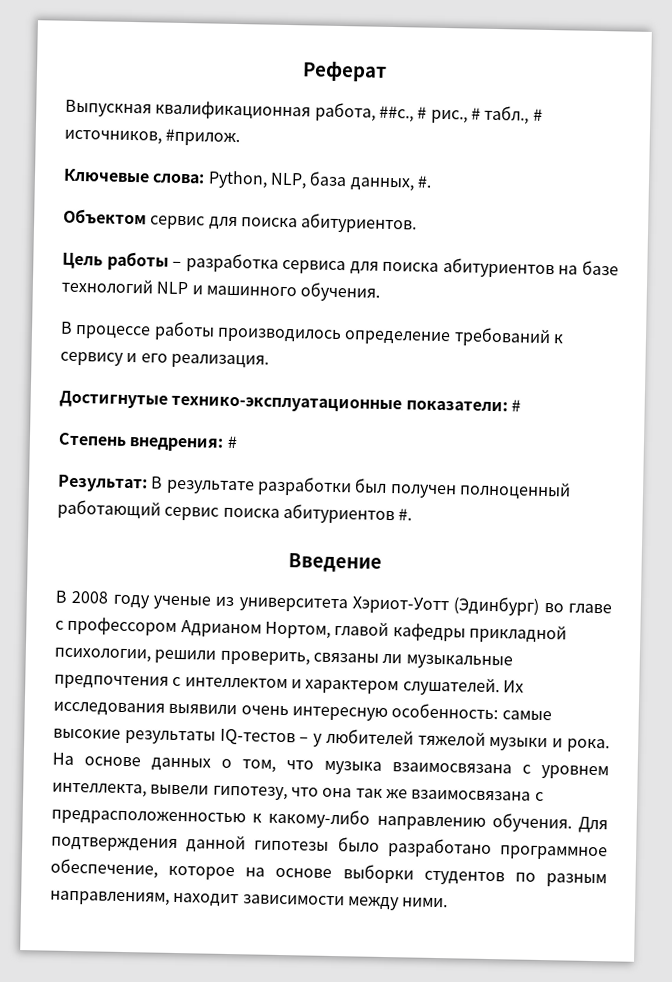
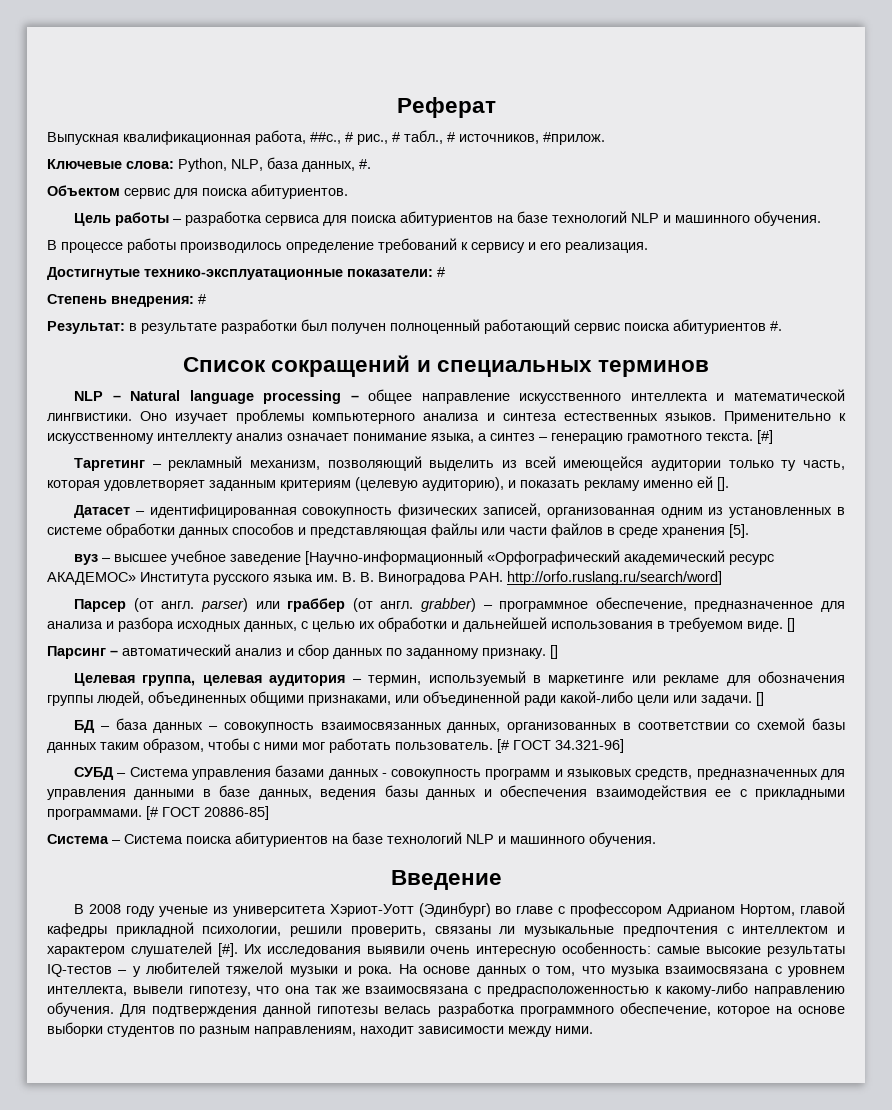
[151,476,164,489] В -> [129,323,137,331] в
(413, 514) none -> [183,355,709,377] [74,389,845,404] [47,409,846,424] [47,430,773,444] [74,456,845,471] [47,476,729,491] [74,503,845,518] [47,523,749,538] [74,550,775,565] [47,571,722,585] [74,597,846,612] [47,617,795,632] [47,644,558,659] [74,671,846,686] [47,691,764,706] [74,718,845,733] [47,738,624,753] [74,765,845,780] [47,785,845,800] [47,806,269,820] [47,832,656,847] // Список сокращений и специальных терминов // NLP – Natural language processing – общее направление искусственного интеллекта и математической лингвистики. Оно изучает проблемы компьютерного анализа и синтеза естественных языков. Применительно к искусственному интеллекту анализ означает понимание языка, а синтез – генерацию грамотного текста. [#] // Таргетинг – рекламный механизм, позволяющий выделить из всей имеющейся аудитории только ту часть, которая удовлетворяет заданным критериям (целевую аудиторию), и показать рекламу именно ей []. // Датасет – идентифицированная совокупность физических записей, организованная одним из установленных в системе обработки данных способов и представляющая файлы или части файлов в среде хранения [5]. // вуз – высшее учебное заведение [Научно-информационный «Орфографический академический ресурс АКАДЕМОС» Института русского языка им. В. В. Виноградова РАН. http://orfo.ruslang.ru/search/word] // Парсер (от англ. parser) или граббер (от англ. grabber) – программное обеспечение, предназначенное для анализа и разбора исходных данных, с целью их обработки и дальнейшей использования в требуемом виде. [] // Парсинг – автоматический анализ и сбор данных по заданному признаку. [] // Целевая группа, целевая аудитория – термин, используемый в маркетинге или рекламе для обозначения группы людей, объединенных общими признаками, или объединенной ради какой-либо цели или задачи. [] // БД – база данных – совокупность взаимосвязанных данных, организованных в соответствии со схемой базы данных таким образом, чтобы с ними мог работать пользователь. [# ГОСТ 34.321-96] // СУБД – Система управления базами данных - совокупность программ и языковых средств, предназначенных для управления данными в базе данных, ведения базы данных и обеспечения взаимодействия ее с прикладными программами. [# ГОСТ 20886-85] // Система – Система поиска абитуриентов на базе технологий NLP и машинного обучения.
[402,677,500,697] слушателей. -> [130,942,238,957] слушателей [#].
[337,837,608,861] было разработано программное -> [384,1002,614,1017] велась разработка программного

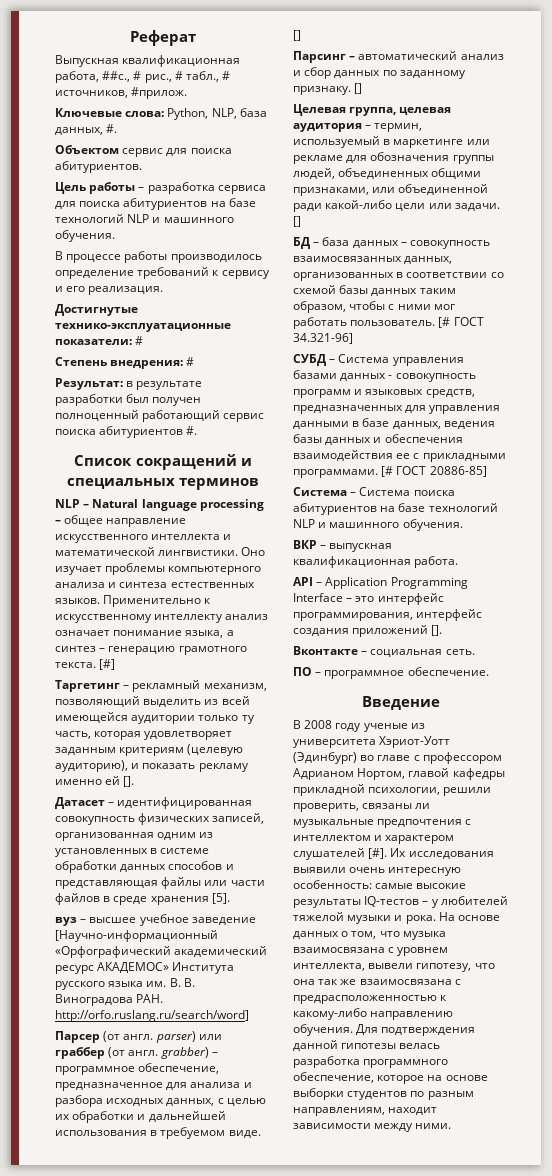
(656, 839) none -> [293,540,393,552] [293,556,459,568] [293,577,468,589] [293,593,444,605] [293,609,483,621] [293,625,443,637] [293,646,475,657] [293,667,489,679] // ВКР – выпускная квалификационная работа. // API – Application Programming Interface – это интерфейс программирования, интерфейс создания приложений []. // Вконтакте – социальная сеть. // ПО – программное обеспечение.

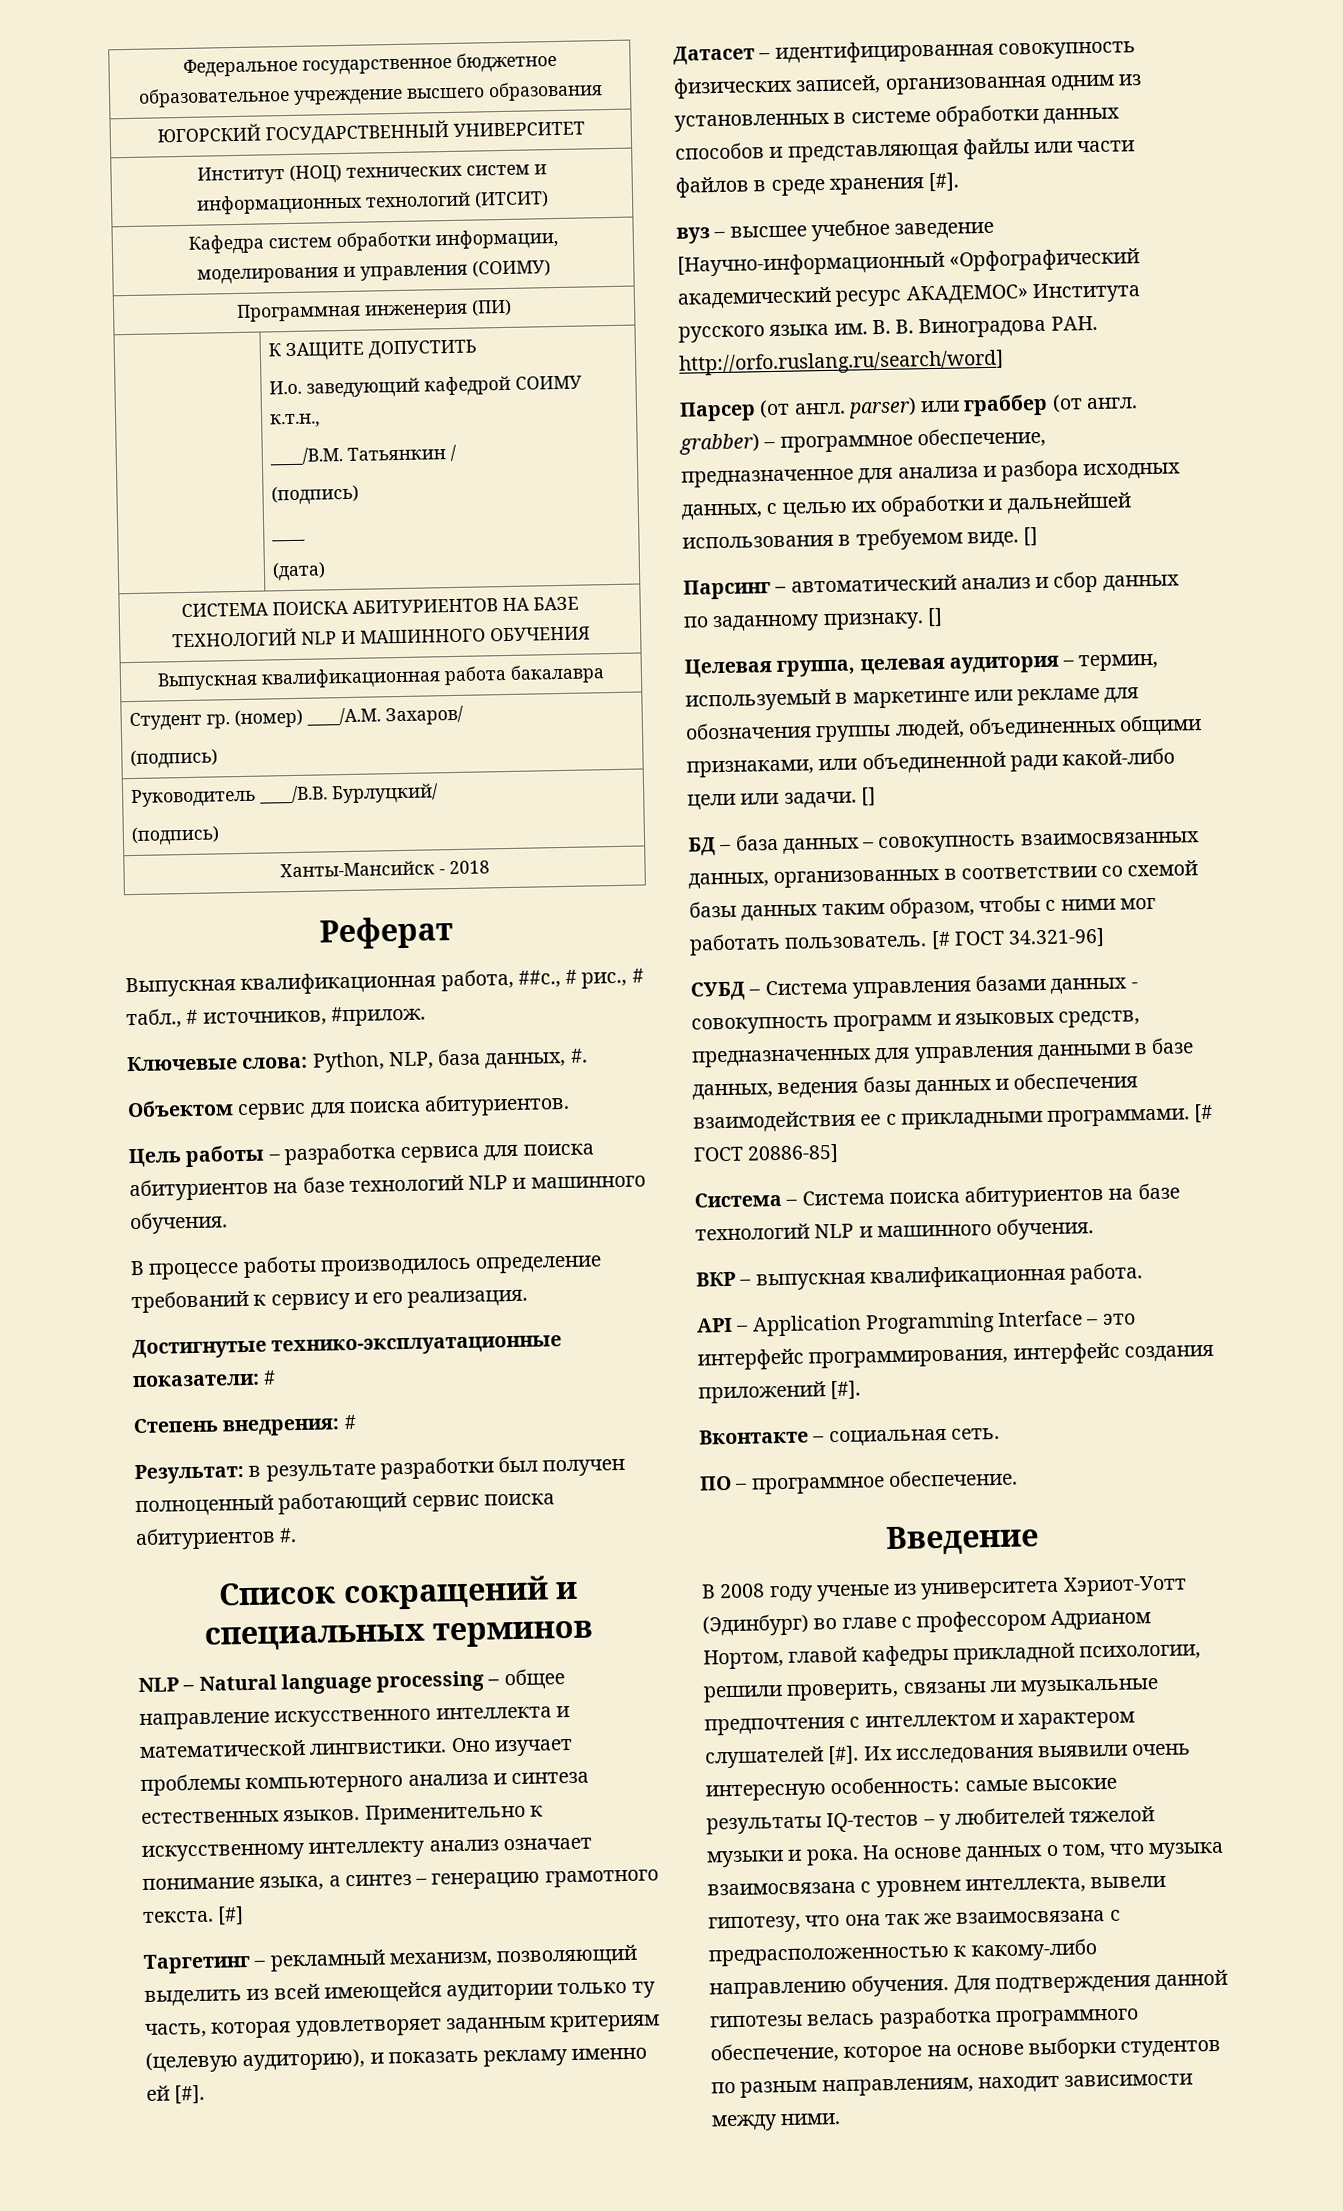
(130, 38) none -> [182,51,557,78] [137,81,603,108] [156,119,585,146] [196,164,547,185] [195,190,549,216] [187,228,558,255] [196,259,551,285] [236,298,512,322] [268,339,478,362] [269,375,583,399] [270,413,321,429] [269,444,458,466] [271,484,360,506] [271,537,307,542] [272,561,327,582] [180,596,579,618] [171,626,590,648] [157,664,605,691] [129,705,465,732] [130,748,219,770] [131,783,440,809] [131,825,221,847] [279,860,490,878] Федеральное государственное бюджетное образовательное учреждение высшего образования // ЮГОРСКИЙ ГОСУДАРСТВЕННЫЙ УНИВЕРСИТЕТ // Институт (НОЦ) технических систем и информационных технологий (ИТСИТ) // Кафедра систем обработки информации, моделирования и управления (СОИМУ) // Программная инженерия (ПИ) // | К ЗАЩИТЕ ДОПУСТИТЬ // И.о. заведующий кафедрой СОИМУ к.т.н., // ____/В.М. Татьянкин / // (подпись) // ____ // (дата) // СИСТЕМА ПОИСКА АБИТУРИЕНТОВ НА БАЗЕ ТЕХНОЛОГИЙ NLP И МАШИННОГО ОБУЧЕНИЯ // Выпускная квалификационная работа бакалавра // Студент гр. (номер) ____/А.М. Захаров/ // (подпись) // Руководитель ____/В.В. Бурлуцкий/ // (подпись) // Ханты-Мансийск - 2018 //
[123,776,135,787] []. -> [174,2084,206,2105] [#].
[211,893,230,904] [5]. -> [928,172,960,193] [#].
[431,625,443,636] []. -> [830,1380,862,1401] [#].

